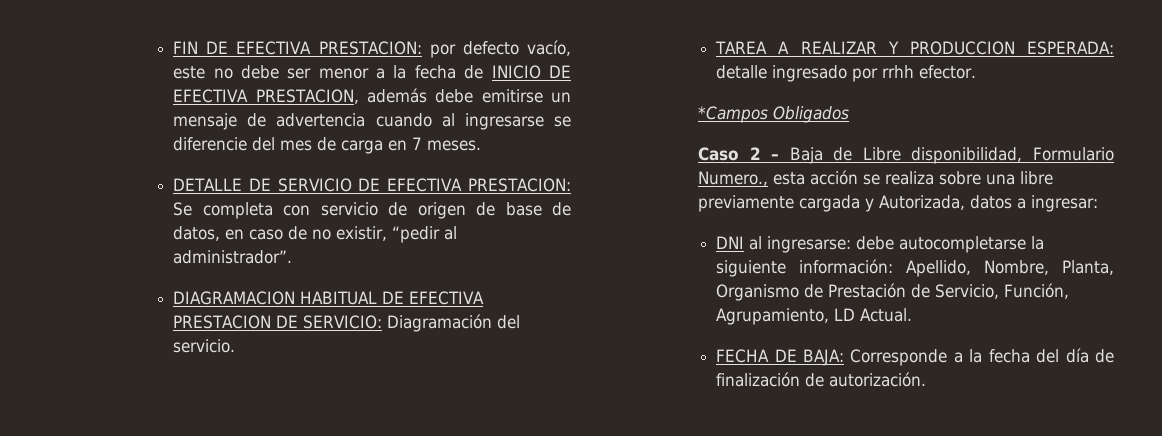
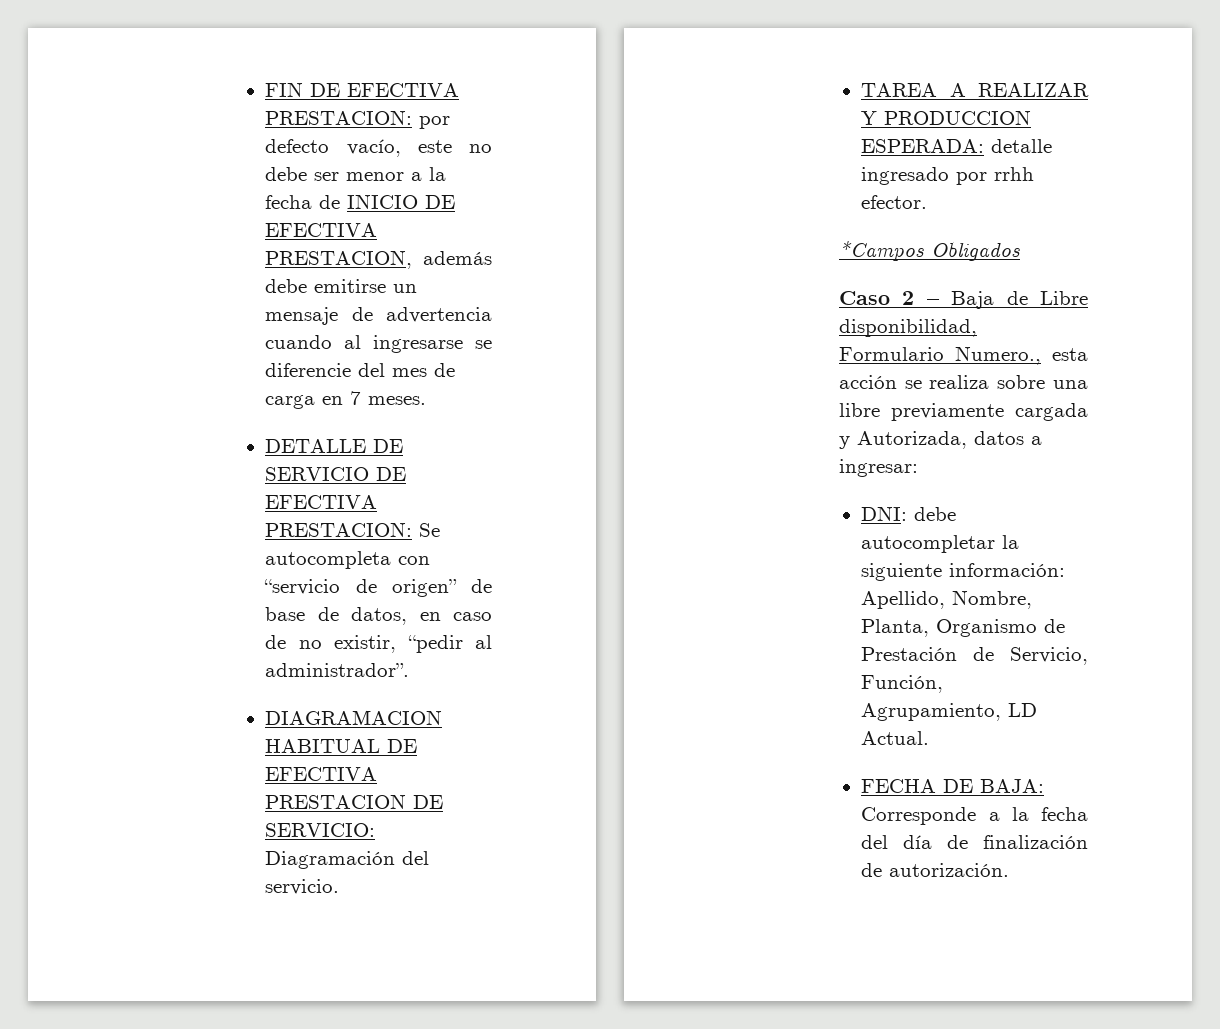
[202,202,466,219] completa con servicio de origen -> [265,551,431,569] [264,579,457,597] autocompleta con “servicio de origen”
[716,236,1027,253] DNI al ingresarse: debe autocompletarse -> [861,506,957,521] [861,535,996,553] DNI: debe autocompletar

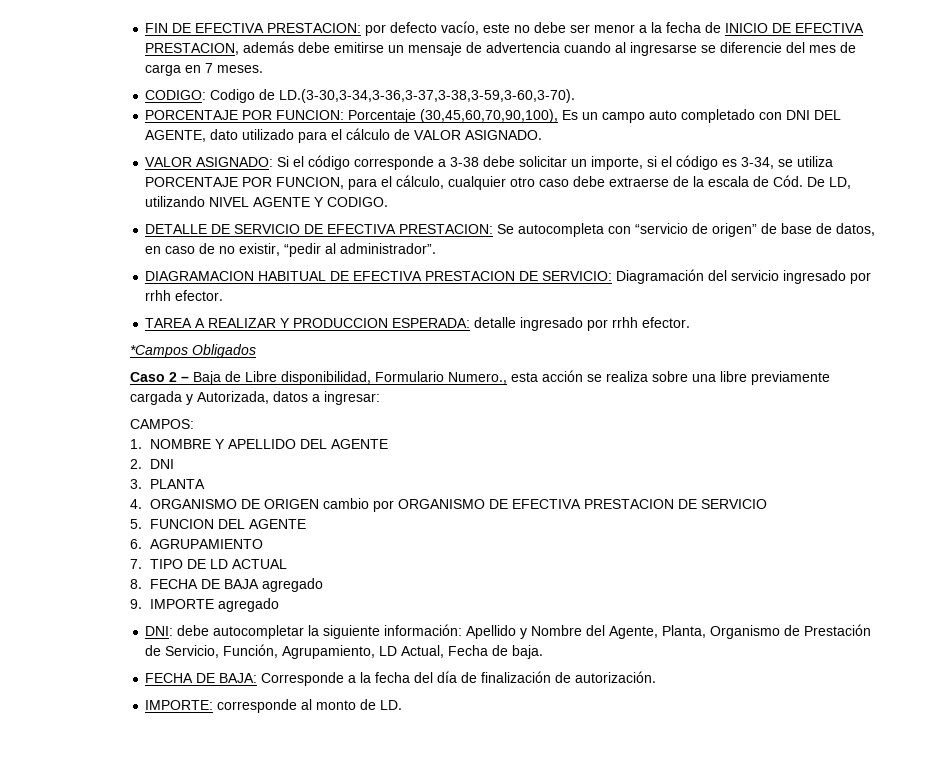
(427, 400) none -> [145,89,576,103] [145,109,842,123] [145,128,543,143] [145,155,834,170] [145,175,852,190] [145,196,389,207] // CODIGO: Codigo de LD.(3-30,3-34,3-36,3-37,3-38,3-59,3-60,3-70). // PORCENTAJE POR FUNCION: Porcentaje (30,45,60,70,90,100), Es un campo auto completado con DNI DEL AGENTE, dato utilizado para el cálculo de VALOR ASIGNADO. // VALOR ASIGNADO: Si el código corresponde a 3-38 debe solicitar un importe, si el código es 3-34, se utiliza PORCENTAJE POR FUNCION, para el cálculo, cualquier otro caso debe extraerse de la escala de Cód. De LD, utilizando NIVEL AGENTE Y CODIGO.
[265,879,340,895] servicio. -> [731,270,872,284] [145,290,224,301] servicio ingresado por rrhh efector.
(918, 468) none -> [130,419,195,429] [130,439,388,449] [130,459,174,469] [130,479,205,489] [130,498,767,512] [130,519,306,529] [130,539,263,549] [130,559,287,569] [130,578,323,592] [130,598,279,612] // CAMPOS: // 1. NOMBRE Y APELLIDO DEL AGENTE // 2. DNI // 3. PLANTA // 4. ORGANISMO DE ORIGEN cambio por ORGANISMO DE EFECTIVA PRESTACION DE SERVICIO // 5. FUNCION DEL AGENTE // 6. AGRUPAMIENTO // 7. TIPO DE LD ACTUAL // 8. FECHA DE BAJA agregado // 9. IMPORTE agregado
[861,590,1033,609] Apellido, Nombre, -> [466,625,659,639] Apellido y Nombre del Agente,
[861,731,930,745] Actual. -> [401,645,544,659] Actual, Fecha de baja.
(1010, 870) none -> [145,699,403,713] // IMPORTE: corresponde al monto de LD.

